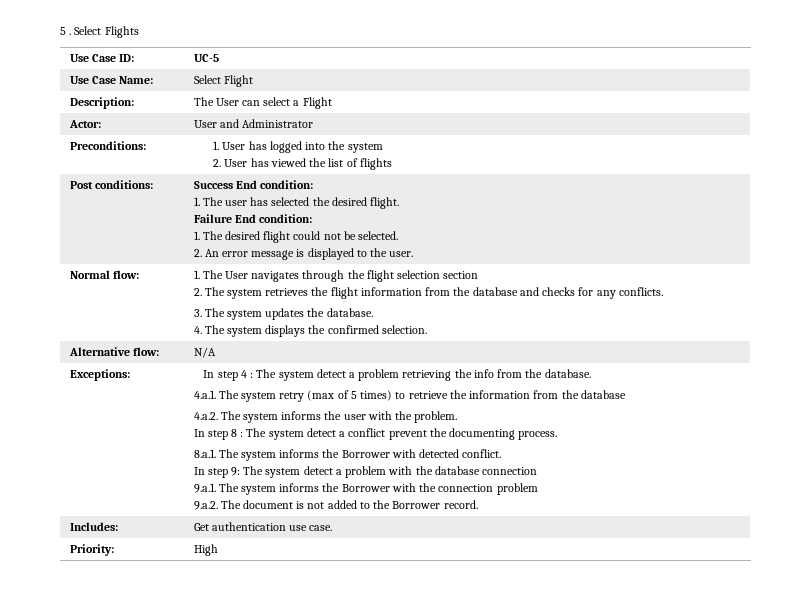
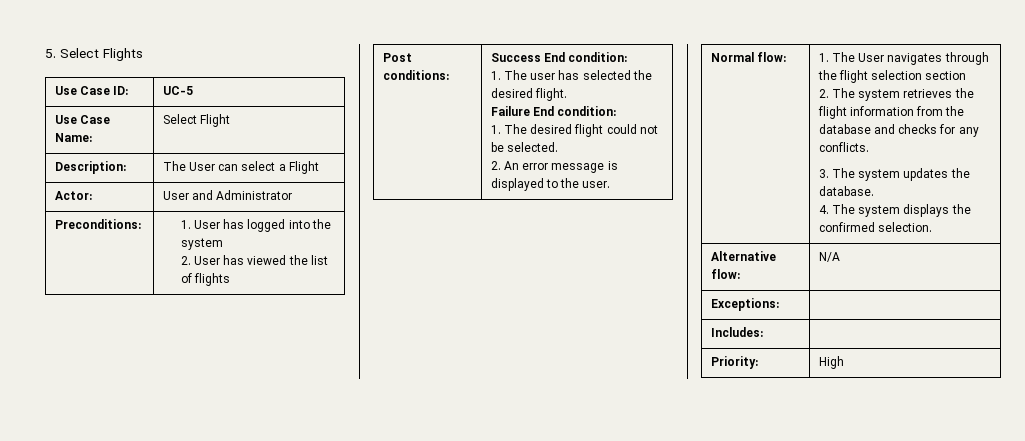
[60,27,72,35] 5 . -> [45,49,56,58] 5.
[203,369,591,381] [193,390,626,402] [193,411,458,423] [193,428,558,440] [193,449,502,461] [193,466,538,478] [193,483,538,495] [193,500,478,510] [69,522,118,531] [193,522,333,531] In step 4 : The system detect a problem retrieving the info from the database. // 4.a.1. The system retry (max of 5 times) to retrieve the information from the database // 4.a.2. The system informs the user with the problem. // In step 8 : The system detect a conflict prevent the documenting process. // 8.a.1. The system informs the Borrower with detected conflict. // In step 9: The system detect a problem with the database connection // 9.a.1. The system informs the Borrower with the connection problem // 9.a.2. The document is not added to the Borrower record. // Includes: | Get authentication use case. -> [710,327,763,337] // Includes: |

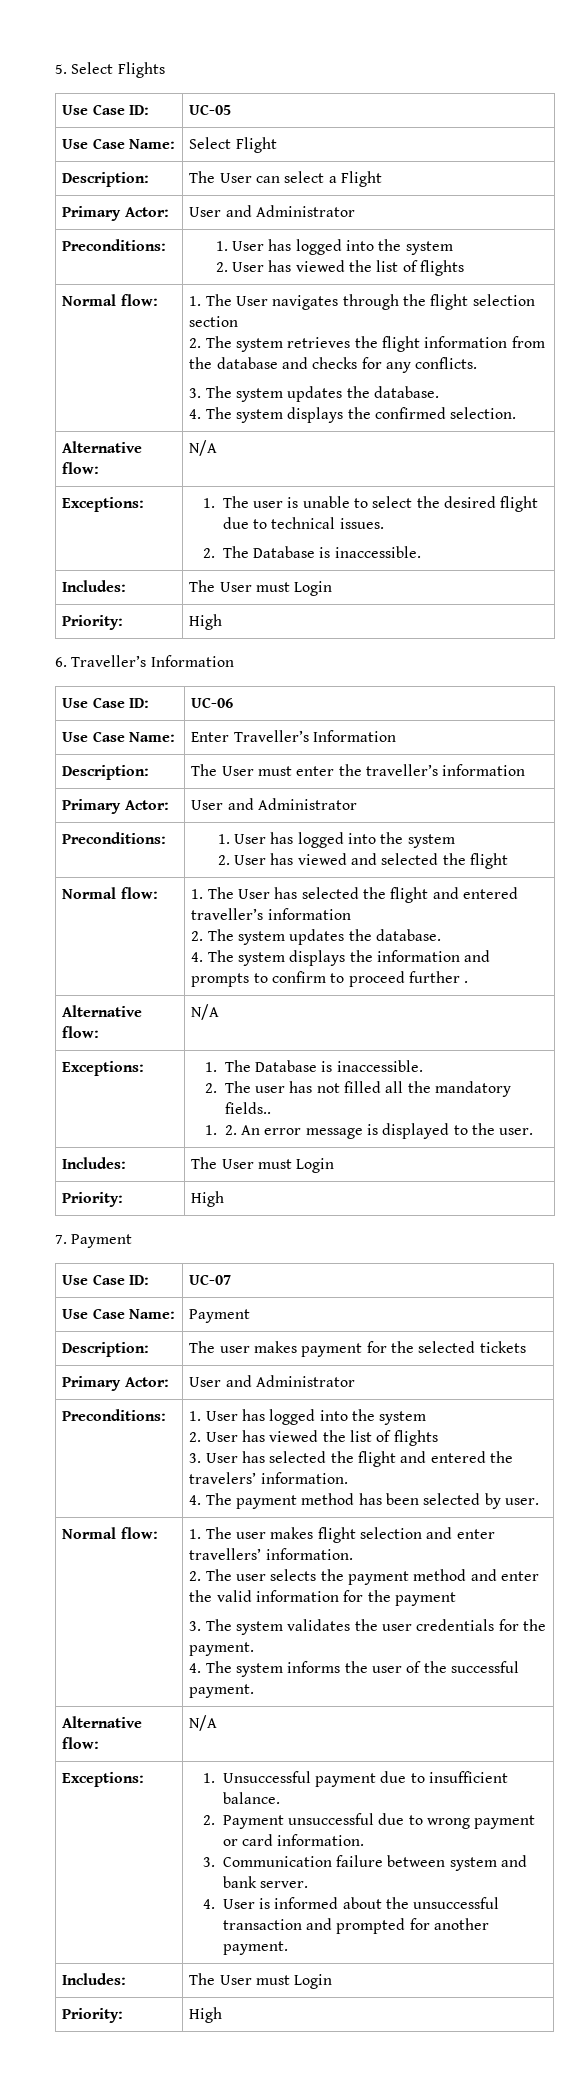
[162,86,193,95] UC-5 -> [189,104,232,115] UC-05
(319, 167) none -> [62,206,122,221] Primary
[382,53,412,62] [382,70,449,80] [490,52,628,62] [490,70,652,80] [490,88,567,101] [490,106,617,116] [490,124,658,137] [490,142,558,152] [490,161,618,173] [490,178,611,191] // Post conditions: | Success End condition: // 1. The user has selected the desired flight. // Failure End condition: // 1. The desired flight could not be selected. // 2. An error message is displayed to the user. -> (464, 268) none
[710,327,763,337] // Includes: | -> [202,496,539,512] [222,517,384,529] [202,546,421,558] [62,580,127,592] [189,580,333,596] [62,615,124,630] [189,614,223,630] [55,655,234,667] [62,697,150,708] [191,697,234,708] [62,731,176,742] [191,730,397,742] [62,765,150,780] [191,764,526,776] [62,799,169,814] [191,798,358,810] [62,832,167,844] [217,832,455,848] [217,853,508,869] [62,887,158,899] [191,887,519,903] [191,908,351,920] [191,929,442,945] [191,950,491,966] [191,971,469,987] [62,1005,143,1017] [62,1026,100,1038] [191,1004,220,1020] [62,1061,145,1076] [204,1060,423,1072] [204,1081,511,1097] [224,1102,271,1114] [204,1123,534,1139] [62,1157,127,1169] [191,1157,335,1173] [62,1192,124,1207] [191,1191,225,1207] [55,1234,133,1248] [62,1274,150,1285] [189,1274,232,1285] [62,1308,176,1319] [189,1309,251,1323] [62,1342,150,1357] [189,1341,526,1357] [62,1376,169,1391] [189,1375,356,1387] [62,1409,167,1421] [189,1409,427,1425] [189,1430,438,1446] [189,1451,514,1467] [189,1472,348,1484] [189,1493,540,1509] [62,1527,158,1539] [189,1527,495,1543] [189,1548,353,1560] [189,1569,540,1585] [189,1590,457,1606] [189,1619,547,1635] [189,1642,255,1656] [189,1661,520,1677] [189,1684,255,1698] [62,1716,143,1728] [62,1737,100,1749] [189,1715,218,1731] [62,1772,145,1787] [202,1771,508,1787] [222,1792,280,1804] [202,1813,536,1829] [222,1834,365,1846] [202,1855,527,1871] [222,1876,308,1888] [202,1897,500,1909] [222,1918,489,1934] [222,1941,288,1955] [62,1973,127,1985] [189,1973,333,1989] 1. The user is unable to select the desired flight due to technical issues. // 2. The Database is inaccessible. // Includes: | The User must Login // Priority: | High // 6. Traveller’s Information // Use Case ID: | UC-06 // Use Case Name: | Enter Traveller’s Information // Description: | The User must enter the traveller’s information // Primary Actor: | User and Administrator // Preconditions: | 1. User has logged into the system // 2. User has viewed and selected the flight // Normal flow: | 1. The User has selected the flight and entered traveller’s information // 2. The system updates the database. // 4. The system displays the information and prompts to confirm to proceed further . // Alternative flow: | N/A // Exceptions: | 1. The Database is inaccessible. // 2. The user has not filled all the mandatory fields.. // 1. 2. An error message is displayed to the user. // Includes: | The User must Login // Priority: | High // 7. Payment // Use Case ID: | UC-07 // Use Case Name: | Payment // Description: | The user makes payment for the selected tickets // Primary Actor: | User and Administrator // Preconditions: | 1. User has logged into the system // 2. User has viewed the list of flights // 3. User has selected the flight and entered the travelers’ information. // 4. The payment method has been selected by user. // Normal flow: | 1. The user makes flight selection and enter travellers’ information. // 2. The user selects the payment method and enter the valid information for the payment // 3. The system validates the user credentials for the payment. // 4. The system informs the user of the successful payment. // Alternative flow: | N/A // Exceptions: | 1. Unsuccessful payment due to insufficient balance. // 2. Payment unsuccessful due to wrong payment or card information. // 3. Communication failure between system and bank server. // 4. User is informed about the unsuccessful transaction and prompted for another payment. // Includes: | The User must Login

